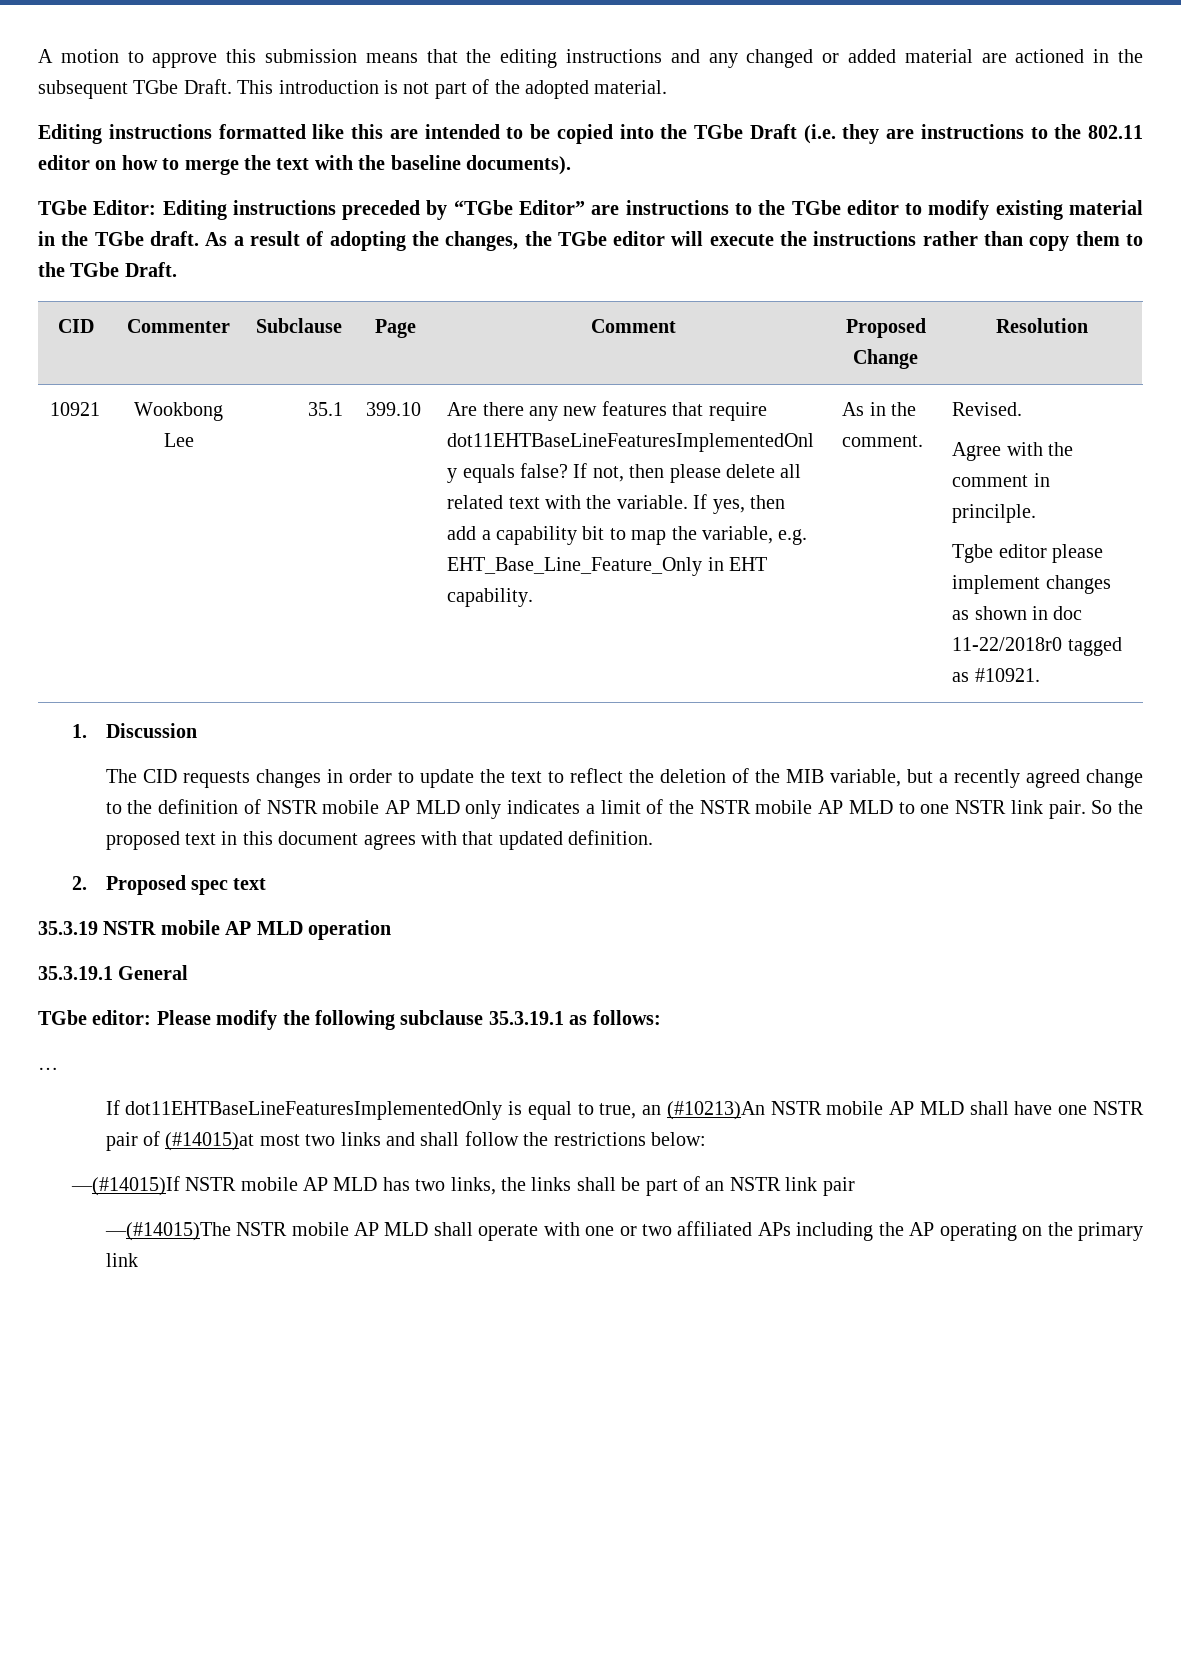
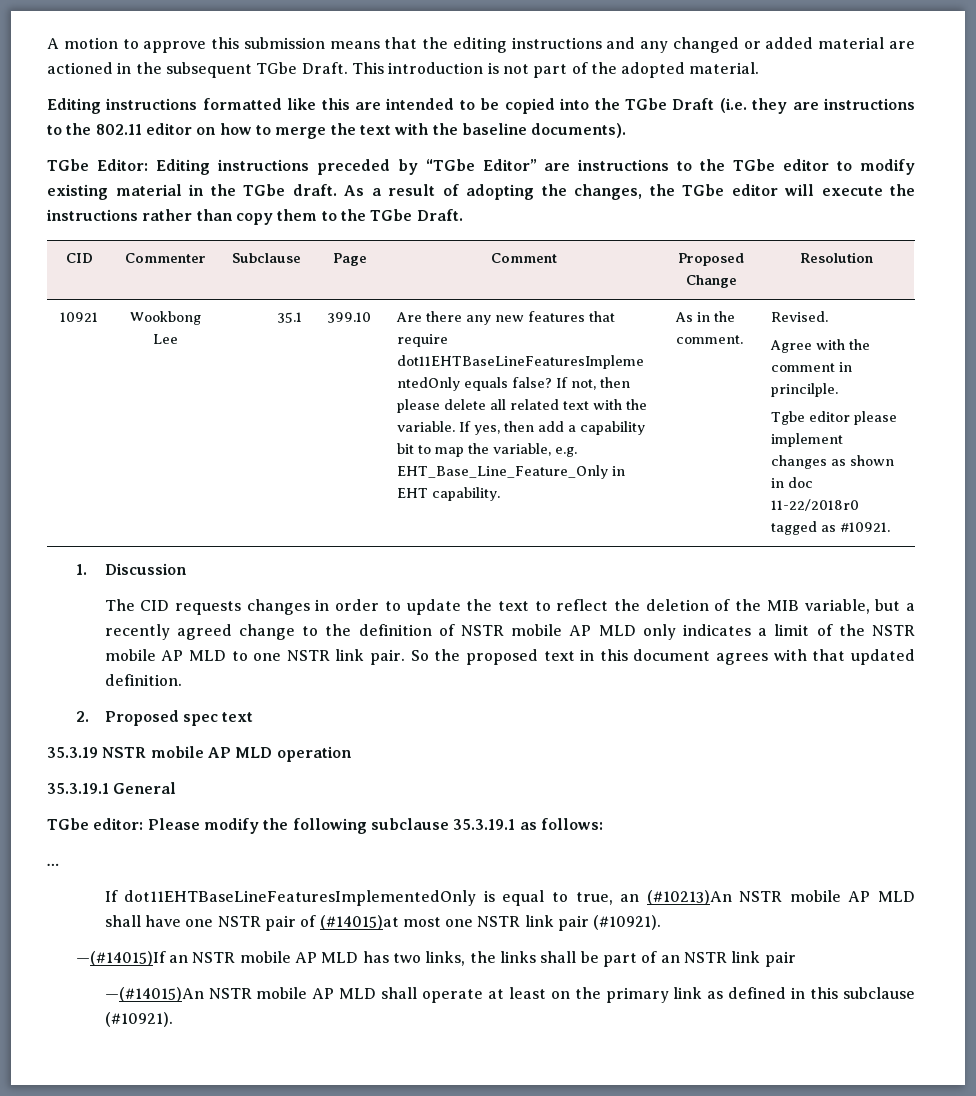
[305,1131,707,1146] two links and shall follow the restrictions below: -> [445,915,662,931] one NSTR link pair (#10921).
(180, 1186) none -> [169,955,189,963] an
[104,1222,231,1241] —(#14015)The -> [104,987,204,1002] —(#14015)An
[543,1221,1144,1241] [105,1253,138,1267] with one or two affiliated APs including the AP operating on the primary link -> [487,987,915,1003] [104,1012,173,1027] at least on the primary link as defined in this subclause (#10921).

